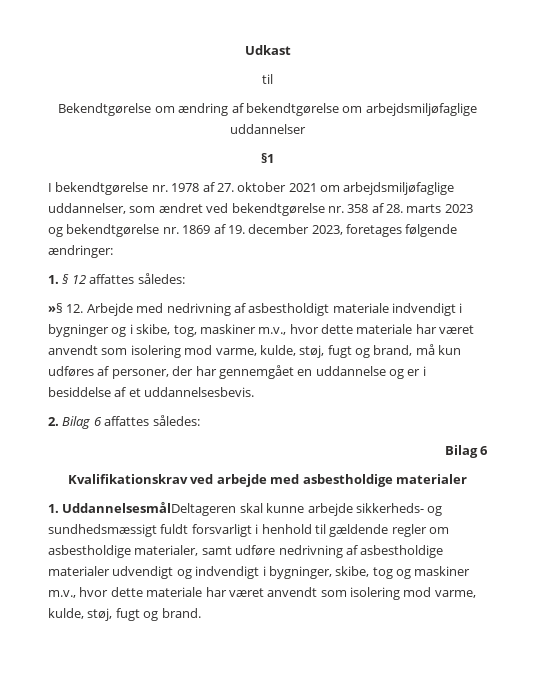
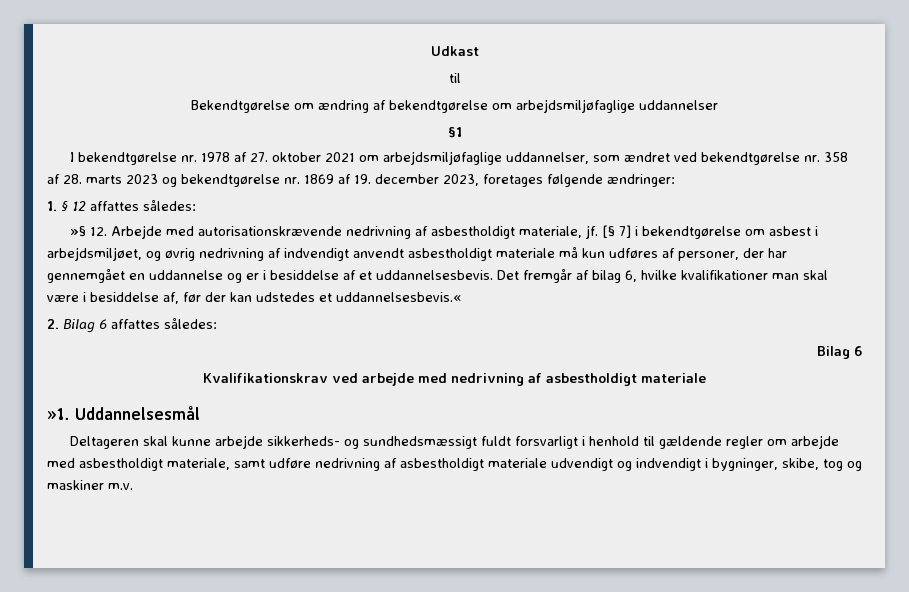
[166,303,463,316] [48,324,475,337] [48,345,413,358] nedrivning af asbestholdigt materiale indvendigt i bygninger og i skibe, tog, maskiner m.v., hvor dette materiale har været anvendt som isolering mod varme, kulde, støj, fugt og brand, -> [197,225,818,239] [47,247,555,261] autorisationskrævende nedrivning af asbestholdigt materiale, jf. [§ 7] i bekendtgørelse om asbest i arbejdsmiljøet, og øvrig nedrivning af indvendigt anvendt asbestholdigt materiale
(255, 392) none -> [497,268,828,283] [47,292,462,304] Det fremgår af bilag 6, hvilke kvalifikationer man skal være i besiddelse af, før der kan udstedes et uddannelsesbevis.«
[302,474,467,487] [48,502,237,516] asbestholdige materialer // 1. UddannelsesmålDeltageren -> [451,373,706,386] [47,406,200,420] [69,436,139,449] nedrivning af asbestholdigt materiale // »1. Uddannelsesmål // Deltageren
[48,545,199,558] asbestholdige materialer, -> [790,435,839,449] [47,458,230,471] arbejde med asbestholdigt materiale,
[360,545,444,558] [48,566,110,576] asbestholdige materialer -> [400,458,547,471] asbestholdigt materiale
[48,587,476,600] [48,608,201,621] m.v., hvor dette materiale har været anvendt som isolering mod varme, kulde, støj, fugt og brand. -> [108,483,133,490] m.v.

